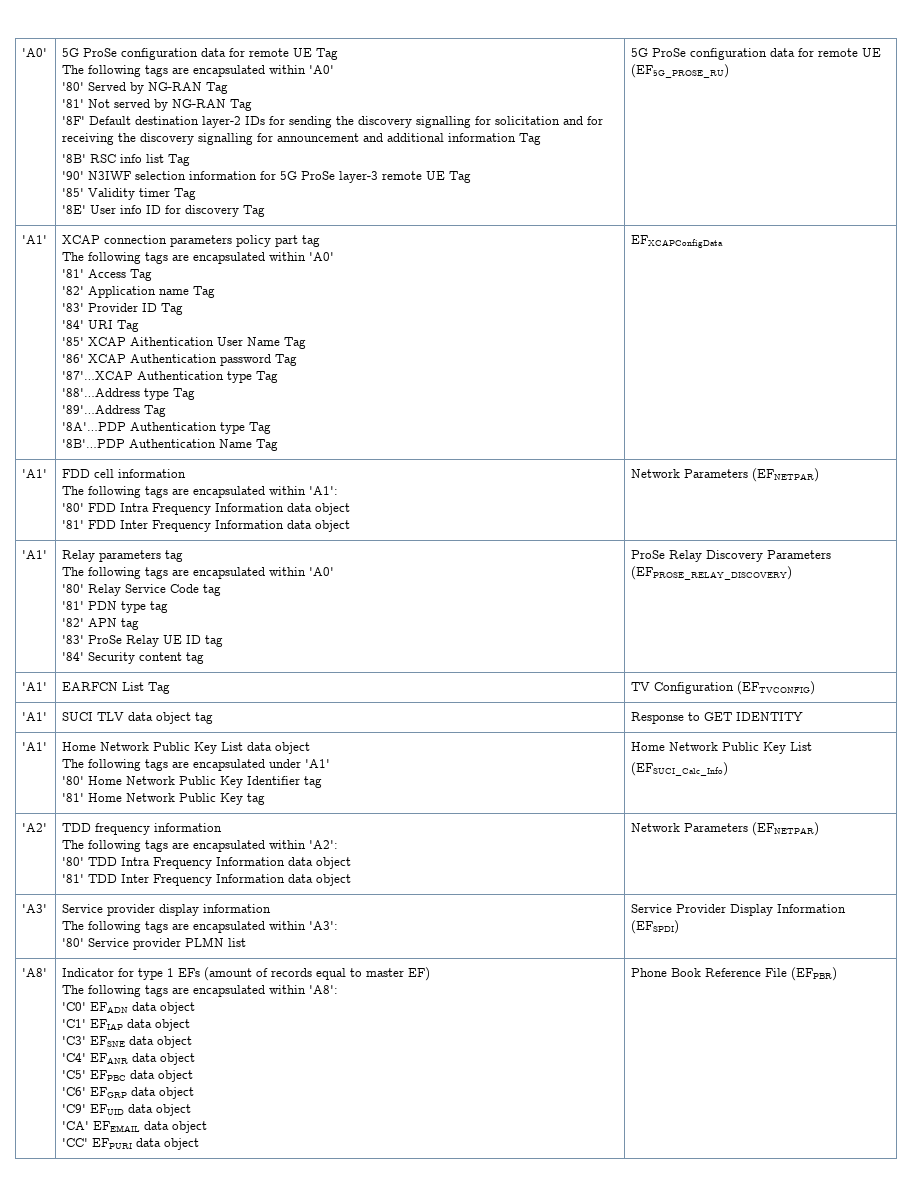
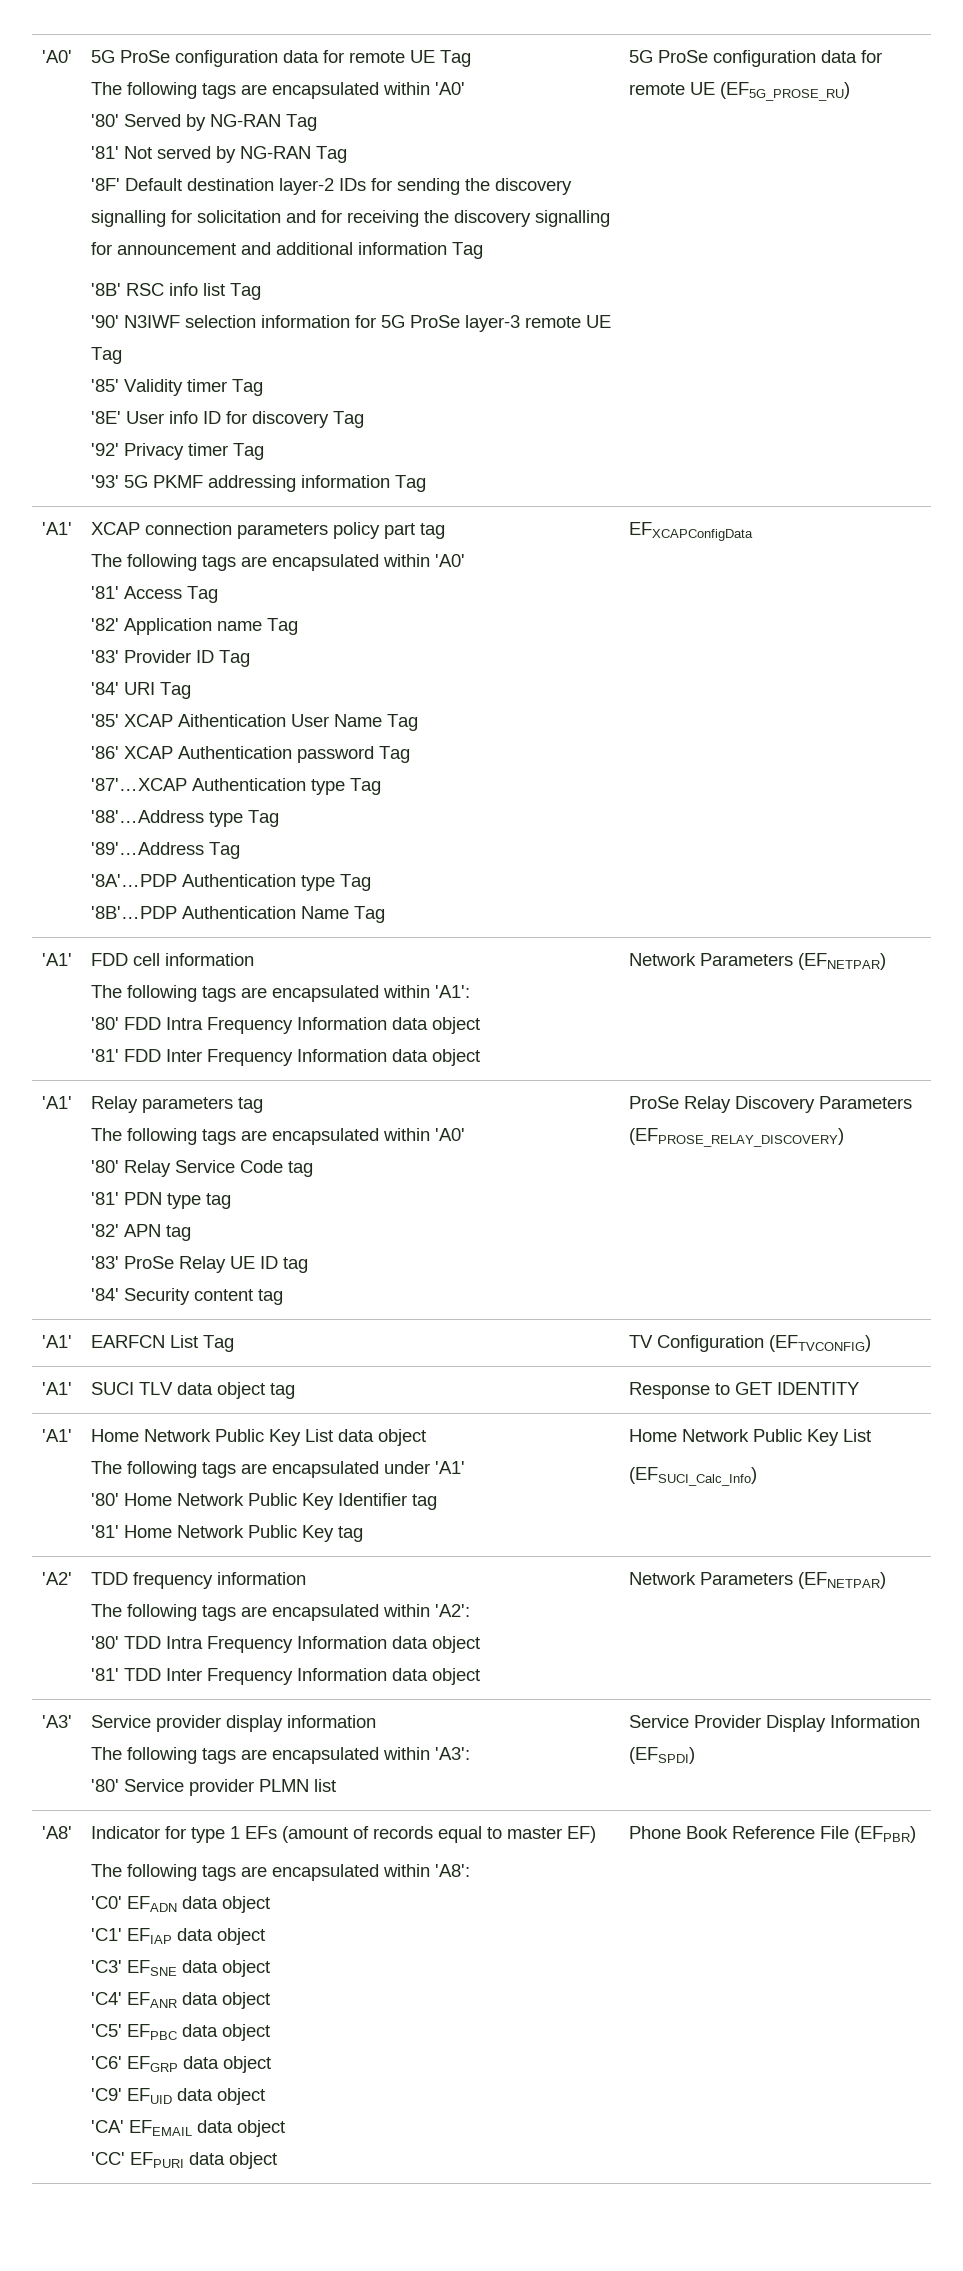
(266, 211) none -> [90,443,264,460] [90,475,426,492] // '92' Privacy timer Tag // '93' 5G PKMF addressing information Tag

